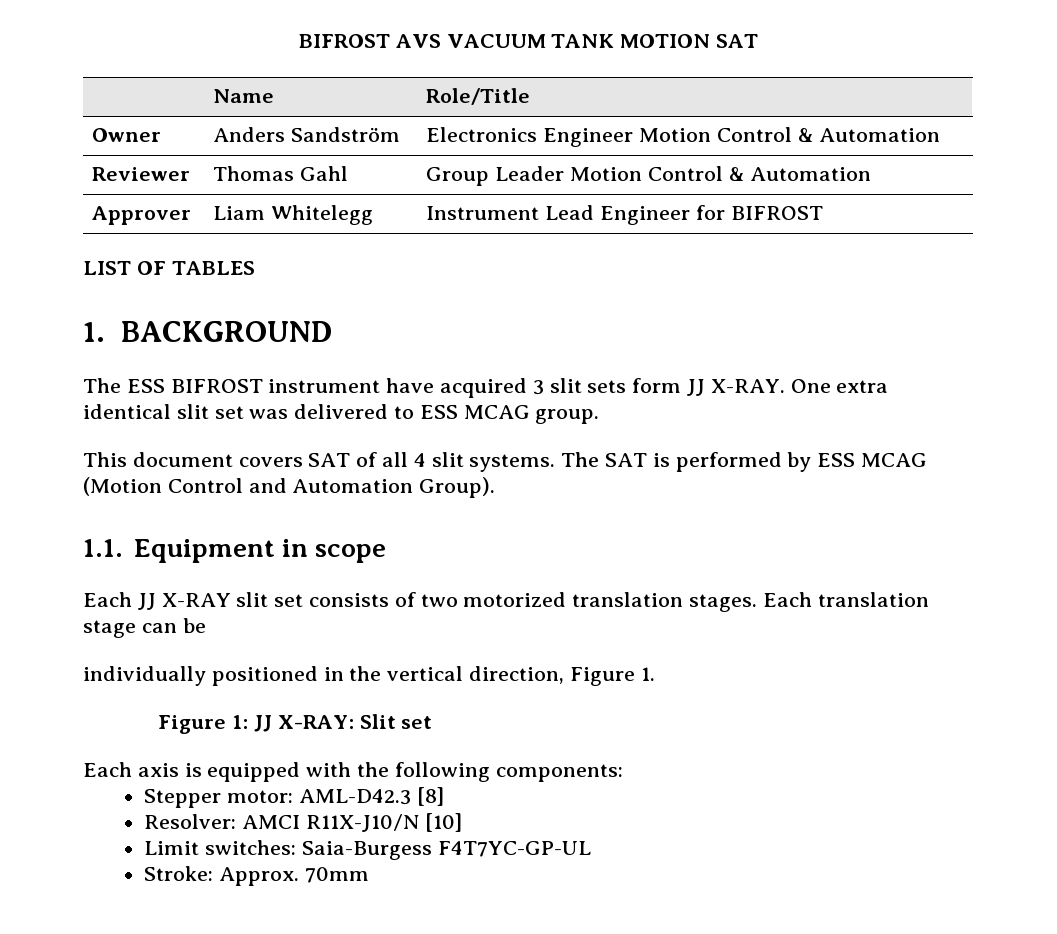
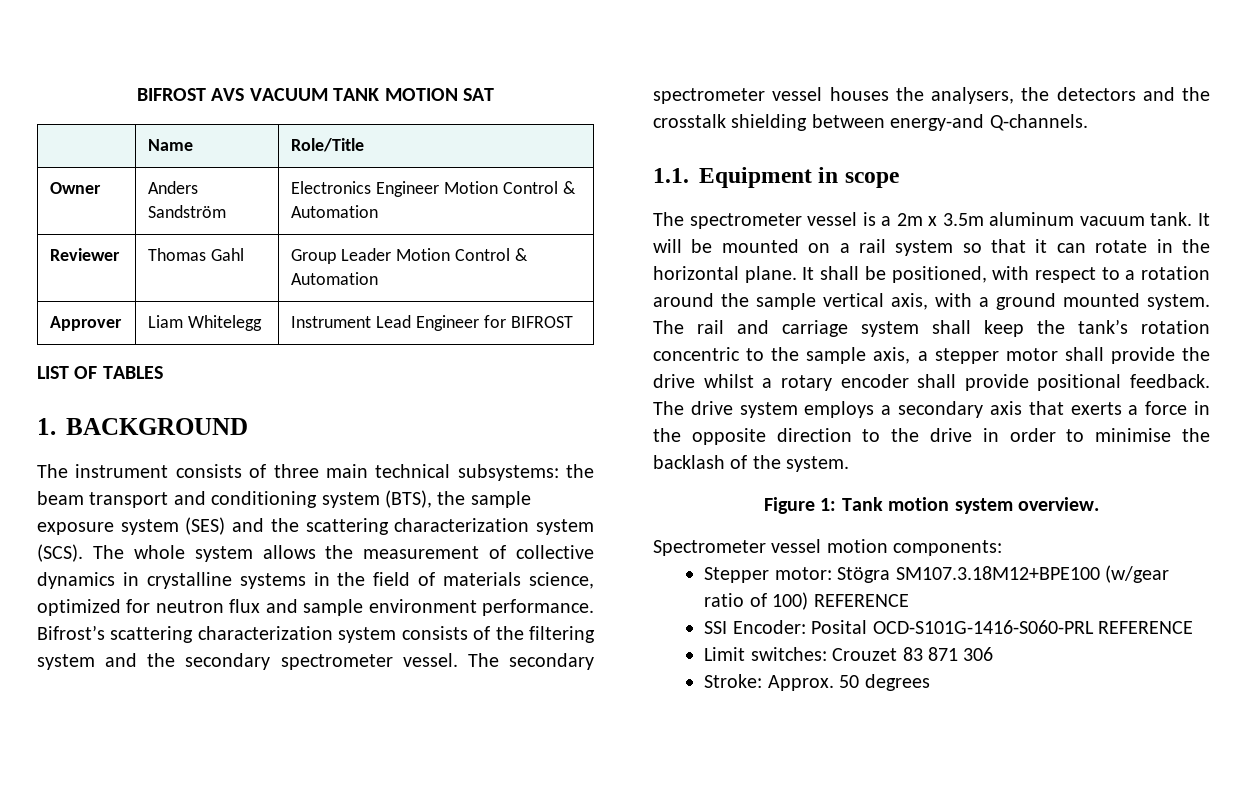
[126,378,889,398] [83,404,600,424] [83,452,928,472] [83,477,496,498] [83,539,387,563] [83,592,929,612] [83,618,206,638] [83,666,655,686] [158,714,433,734] [83,762,623,782] [144,787,444,808] [144,813,462,832] [144,840,591,860] ESS BIFROST instrument have acquired 3 slit sets form JJ X-RAY. One extra identical slit set was delivered to ESS MCAG group. // This document covers SAT of all 4 slit systems. The SAT is performed by ESS MCAG (Motion Control and Automation Group). // 1.1. Equipment in scope // Each JJ X-RAY slit set consists of two motorized translation stages. Each translation stage can be // individually positioned in the vertical direction, Figure 1. // Figure 1: JJ X-RAY: Slit set // Each axis is equipped with the following components: // Stepper motor: AML-D42.3 [8] // Resolver: AMCI R11X-J10/N [10] // Limit switches: Saia-Burgess F4T7YC-GP-UL -> [75,464,594,481] [37,490,531,508] [37,517,594,535] [37,544,594,562] [37,572,595,589] [37,599,594,616] [37,625,595,643] [37,653,594,670] [653,87,1210,104] [653,114,1088,131] [653,167,899,188] [653,212,1210,229] [653,239,1210,256] [653,266,1210,283] [653,293,1210,310] [653,319,1210,337] [653,347,1210,364] [653,374,1210,391] [653,401,1210,418] [653,428,1210,445] [653,455,850,472] [764,497,1099,514] [653,539,1003,556] [704,565,1170,583] [704,592,909,610] [704,620,1194,634] [704,647,994,661] instrument consists of three main technical subsystems: the beam transport and conditioning system (BTS), the sample exposure system (SES) and the scattering characterization system (SCS). The whole system allows the measurement of collective dynamics in crystalline systems in the field of materials science, optimized for neutron flux and sample environment performance. Bifrost’s scattering characterization system consists of the filtering system and the secondary spectrometer vessel. The secondary spectrometer vessel houses the analysers, the detectors and the crosstalk shielding between energy-and Q-channels. // 1.1. Equipment in scope // The spectrometer vessel is a 2m x 3.5m aluminum vacuum tank. It will be mounted on a rail system so that it can rotate in the horizontal plane. It shall be positioned, with respect to a rotation around the sample vertical axis, with a ground mounted system. The rail and carriage system shall keep the tank’s rotation concentric to the sample axis, a stepper motor shall provide the drive whilst a rotary encoder shall provide positional feedback. The drive system employs a secondary axis that exerts a force in the opposite direction to the drive in order to minimise the backlash of the system. // Figure 1: Tank motion system overview. // Spectrometer vessel motion components: // Stepper motor: Stögra SM107.3.18M12+BPE100 (w/gear ratio of 100) REFERENCE // SSI Encoder: Posital OCD-S101G-1416-S060-PRL REFERENCE // Limit switches: Crouzet 83 871 306
[304,867,369,883] 70mm -> [839,674,930,691] 50 degrees

